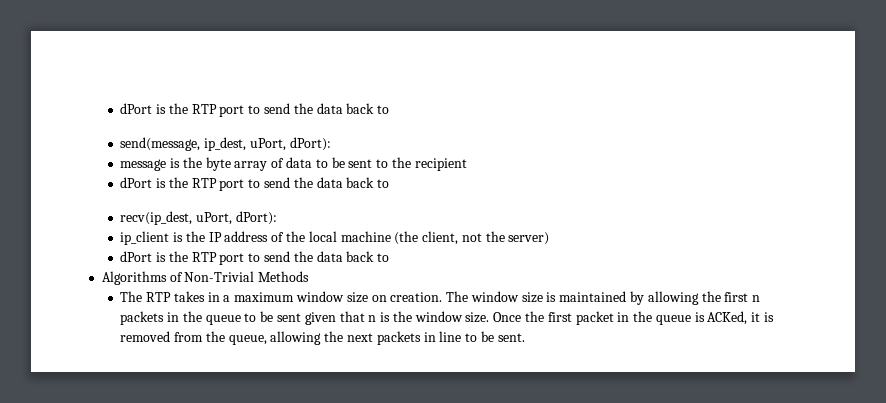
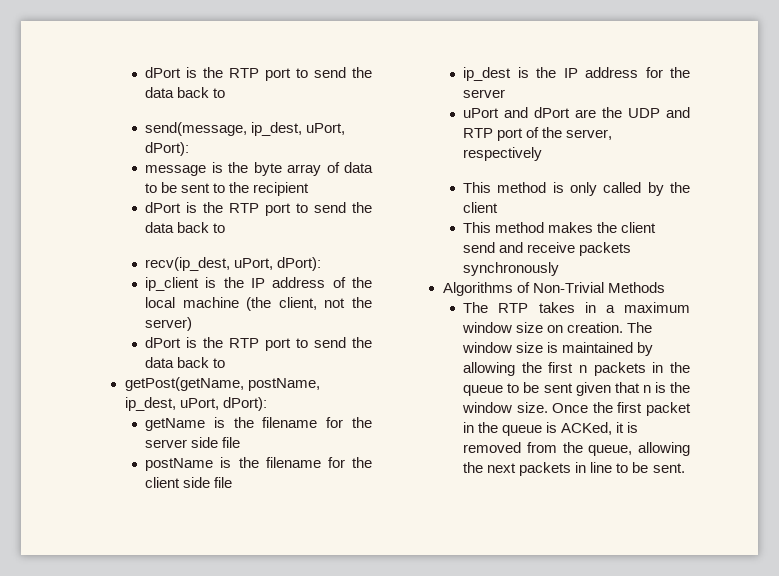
(390, 257) none -> [124,377,320,391] [124,397,267,411] [145,417,372,431] [145,437,241,448] [145,457,372,471] [145,477,233,488] [463,67,690,81] [463,89,506,98] [463,107,690,118] [463,127,613,141] [463,147,543,161] [463,182,690,196] [463,202,499,213] [463,222,657,233] [463,242,632,256] [463,262,560,276] // getPost(getName, postName, ip_dest, uPort, dPort): // getName is the filename for the server side file // postName is the filename for the client side file // ip_dest is the IP address for the server // uPort and dPort are the UDP and RTP port of the server, respectively // This method is only called by the client // This method makes the client send and receive packets synchronously

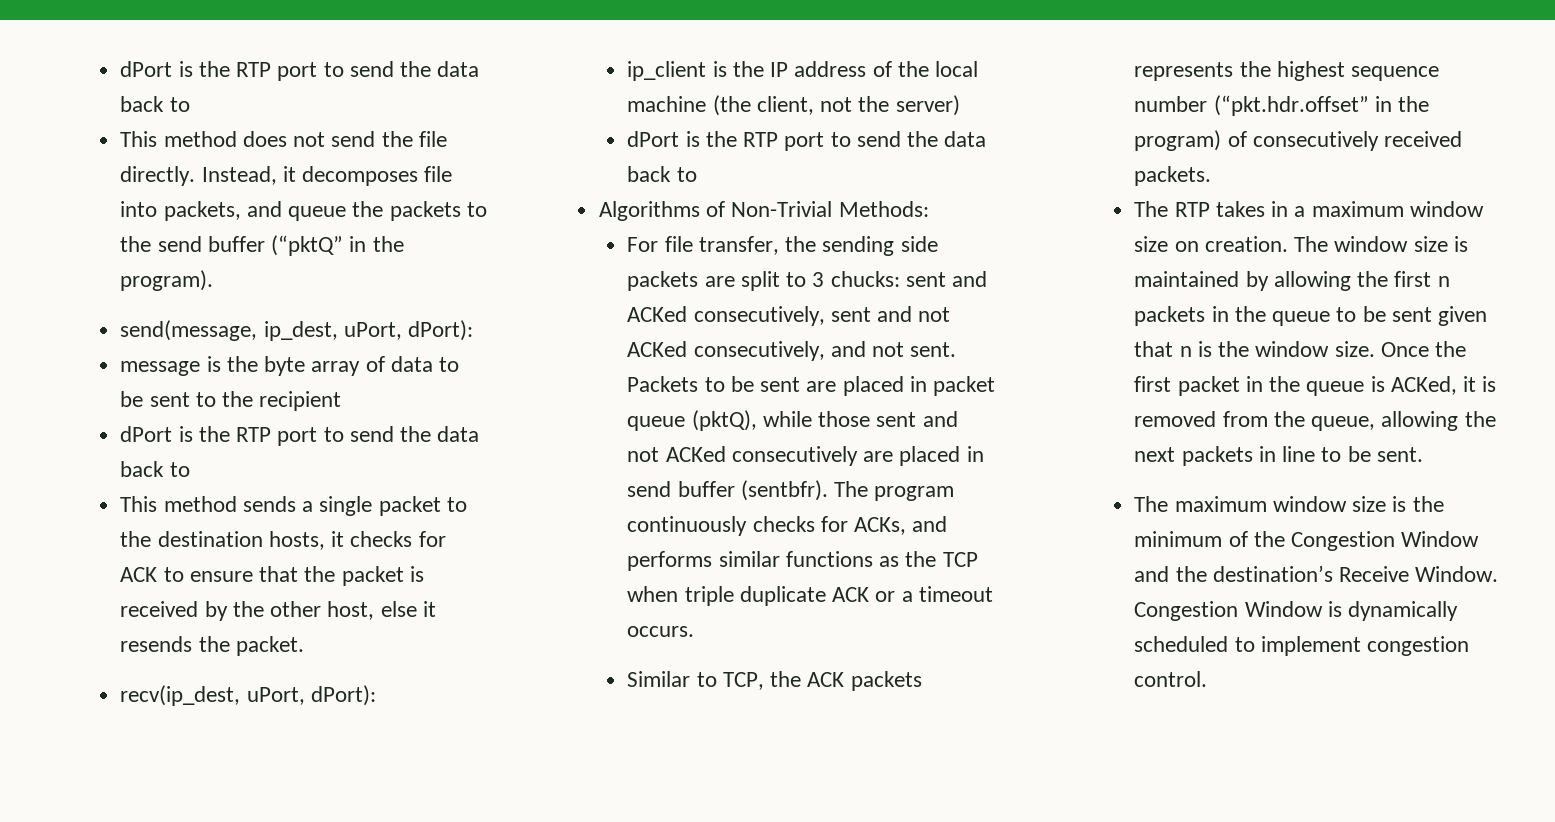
(226, 93) none -> [120,131,447,147] [120,166,453,186] [120,201,487,221] [120,235,404,256] [120,270,214,291] // This method does not send the file directly. Instead, it decomposes file into packets, and queue the packets to the send buffer (“pktQ” in the program).
(226, 228) none -> [120,496,467,516] [120,531,446,550] [120,566,424,586] [120,601,436,621] [120,636,304,656] // This method sends a single packet to the destination hosts, it checks for ACK to ensure that the packet is received by the other host, else it resends the packet.
[124,377,320,391] [124,397,267,411] [145,417,372,431] [145,437,241,448] [145,457,372,471] [145,477,233,488] [463,67,690,81] [463,89,506,98] [463,107,690,118] [463,127,613,141] [463,147,543,161] [463,182,690,196] [463,202,499,213] [463,222,657,233] [463,242,632,256] [463,262,560,276] [442,282,665,296] getPost(getName, postName, ip_dest, uPort, dPort): // getName is the filename for the server side file // postName is the filename for the client side file // ip_dest is the IP address for the server // uPort and dPort are the UDP and RTP port of the server, respectively // This method is only called by the client // This method makes the client send and receive packets synchronously // Algorithms of Non-Trivial Methods -> [598,201,929,221] [627,236,938,256] [627,271,987,291] [627,306,951,326] [627,341,957,361] [627,376,995,396] [627,410,958,431] [627,446,984,466] [627,480,955,501] [627,516,948,536] [627,551,978,571] [627,586,993,606] [627,626,695,637] [627,671,922,691] [1134,61,1440,81] [1134,95,1430,116] [1134,130,1463,151] [1134,166,1212,186] Algorithms of Non-Trivial Methods: // For file transfer, the sending side packets are split to 3 chucks: sent and ACKed consecutively, sent and not ACKed consecutively, and not sent. Packets to be sent are placed in packet queue (pktQ), while those sent and not ACKed consecutively are placed in send buffer (sentbfr). The program continuously checks for ACKs, and performs similar functions as the TCP when triple duplicate ACK or a timeout occurs. // Similar to TCP, the ACK packets represents the highest sequence number (“pkt.hdr.offset” in the program) of consecutively received packets.
(685, 468) none -> [1134,496,1444,512] [1134,531,1480,551] [1134,565,1499,582] [1134,601,1459,621] [1134,636,1470,656] [1134,671,1208,687] // The maximum window size is the minimum of the Congestion Window and the destination’s Receive Window. Congestion Window is dynamically scheduled to implement congestion control.

